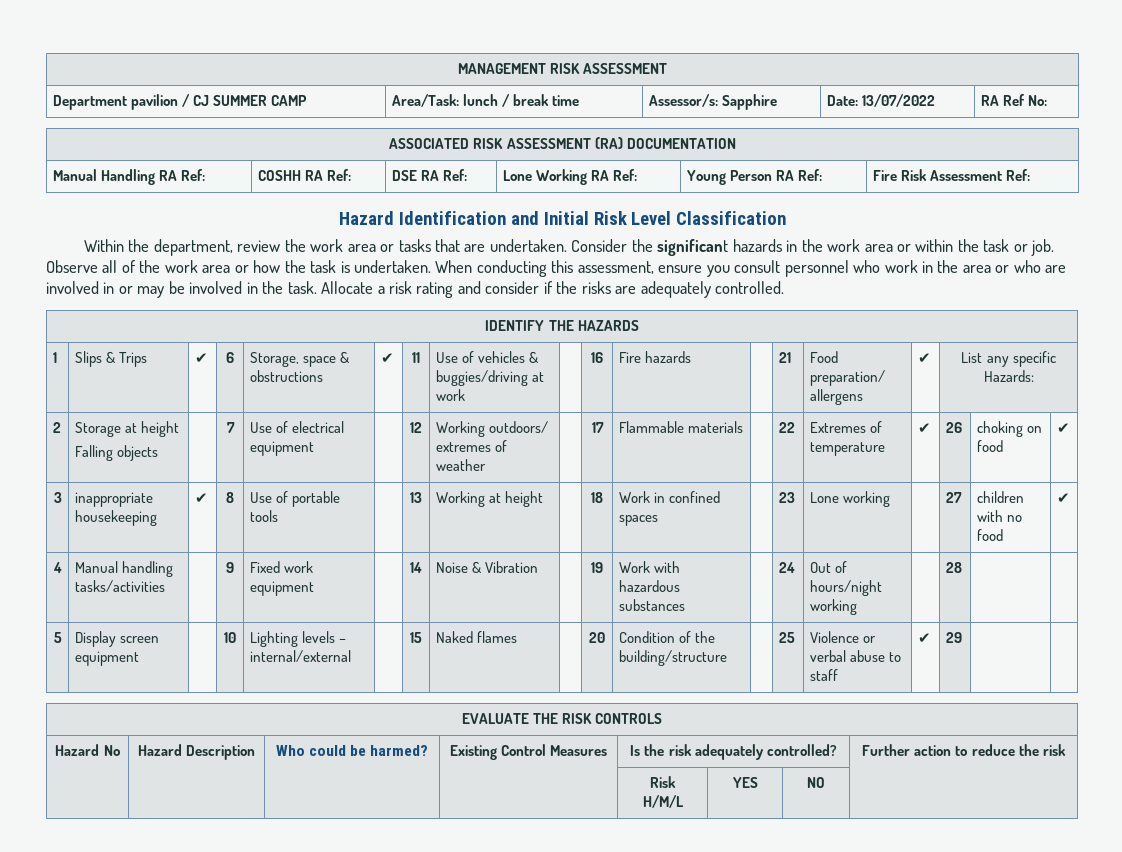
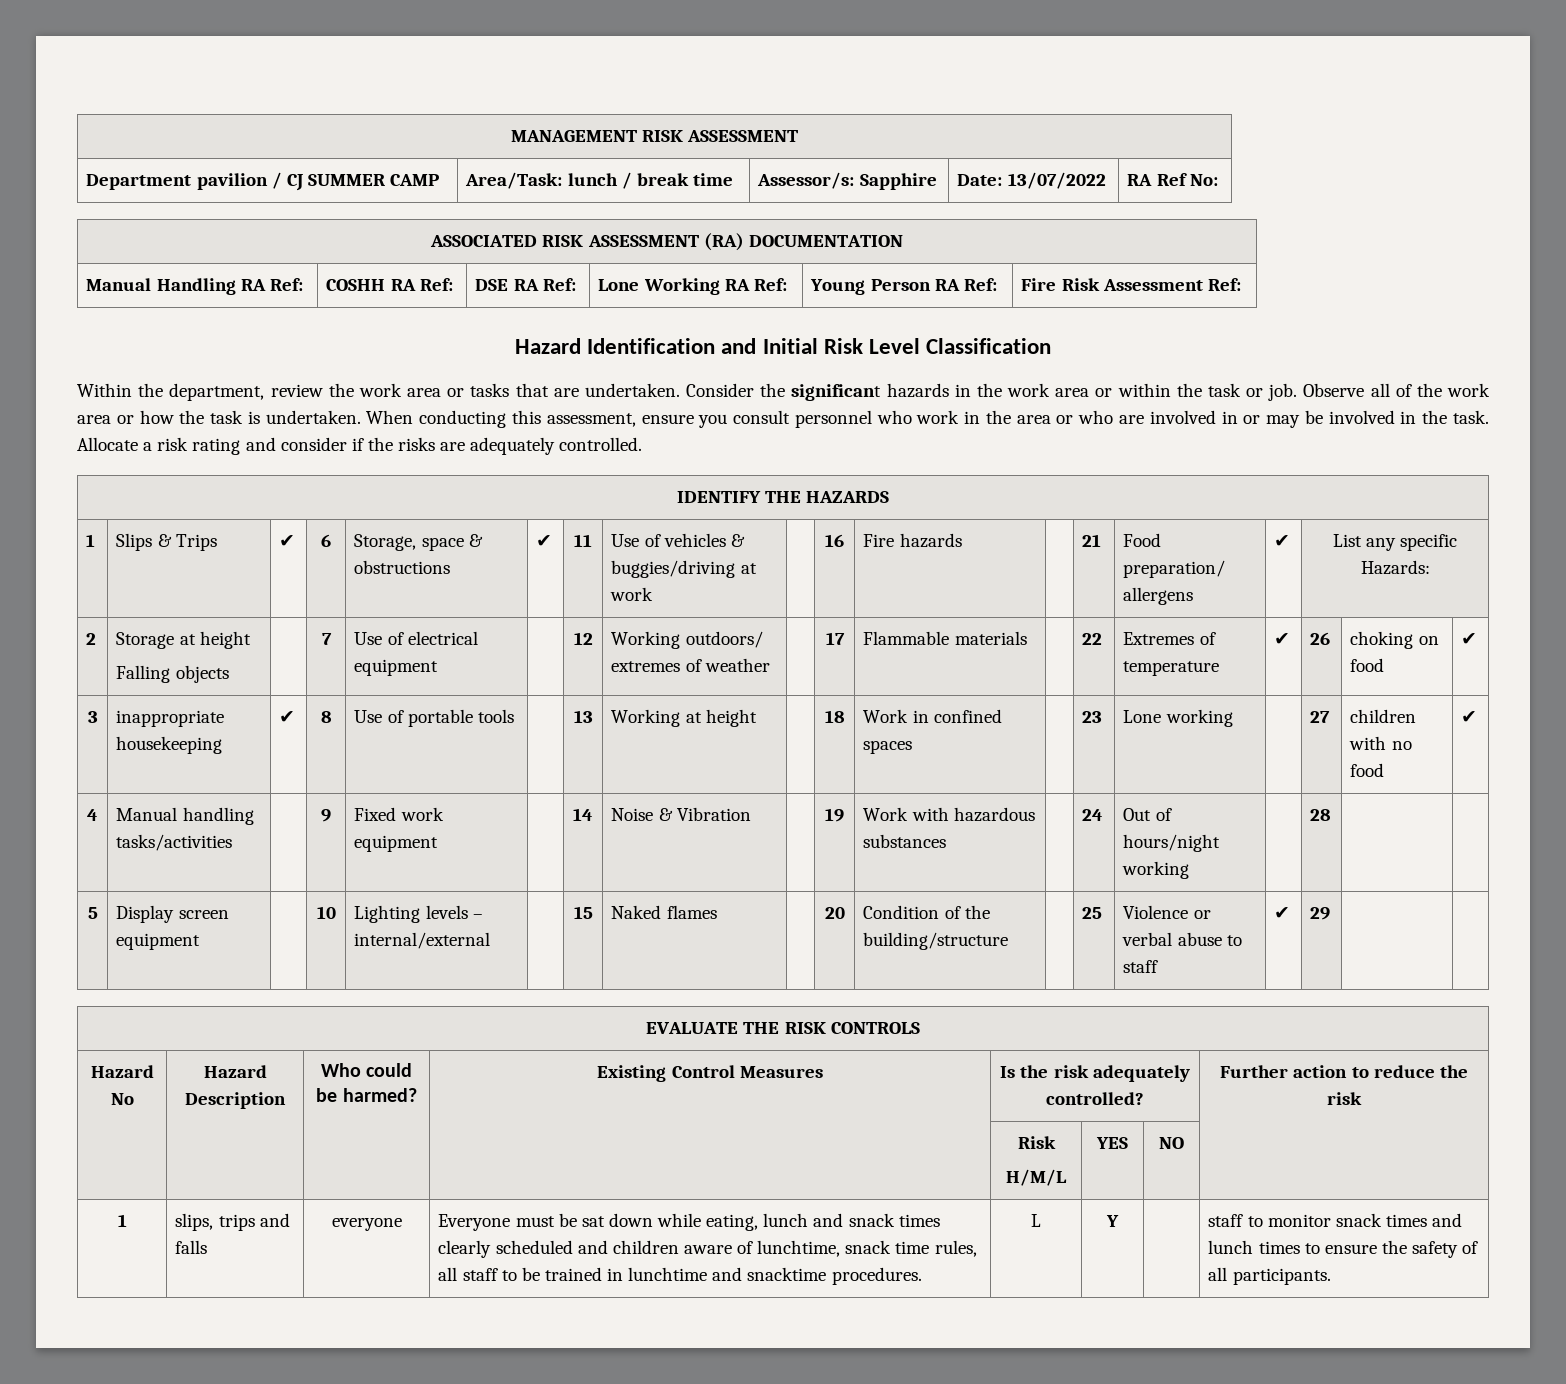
(825, 782) none -> [117,1214,127,1227] [175,1213,290,1231] [175,1240,208,1254] [331,1218,402,1231] [438,1213,940,1231] [438,1240,977,1258] [438,1267,922,1285] [1031,1214,1041,1227] [1106,1215,1119,1227] [1208,1213,1463,1227] [1208,1240,1479,1258] [1208,1267,1331,1285] // 1 | slips, trips and falls | everyone | Everyone must be sat down while eating, lunch and snack times clearly scheduled and children aware of lunchtime, snack time rules, all staff to be trained in lunchtime and snacktime procedures. | L | Y | | staff to monitor snack times and lunch times to ensure the safety of all participants.

